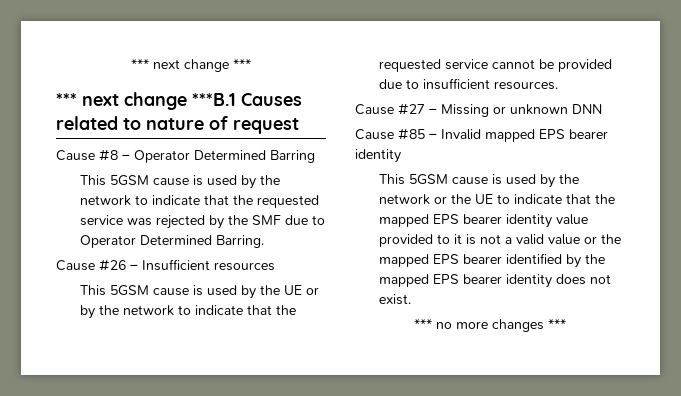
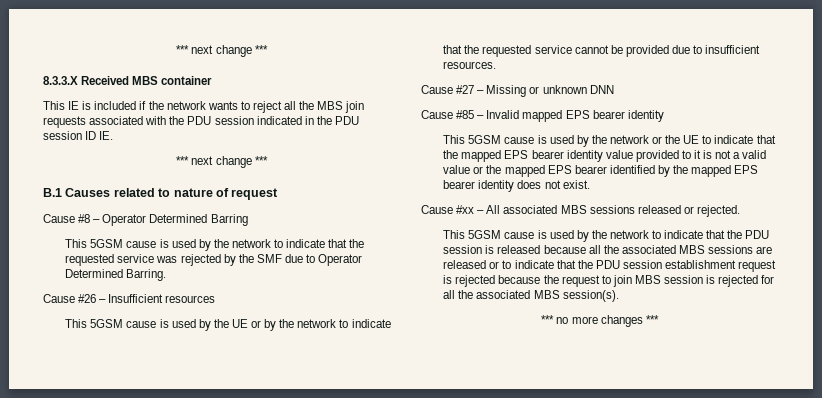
[131,59,251,72] [56,92,236,110] *** next change *** // *** next change ***B.1 -> [176,45,268,57] [43,76,213,85] [43,101,365,113] [43,116,359,128] [43,131,114,140] [176,156,268,168] [43,188,62,197] *** next change *** // 8.3.3.X Received MBS container // This IE is included if the network wants to reject all the MBS join requests associated with the PDU session indicated in the PDU session ID IE. // *** next change *** // B.1
(412, 299) none -> [421,205,740,217] [443,230,770,242] [443,245,773,254] [443,260,777,272] [443,275,775,287] [443,290,619,302] // Cause #xx – All associated MBS sessions released or rejected. // This 5GSM cause is used by the network to indicate that the PDU session is released because all the associated MBS sessions are released or to indicate that the PDU session establishment request is rejected because the request to join MBS session is rejected for all the associated MBS session(s).

